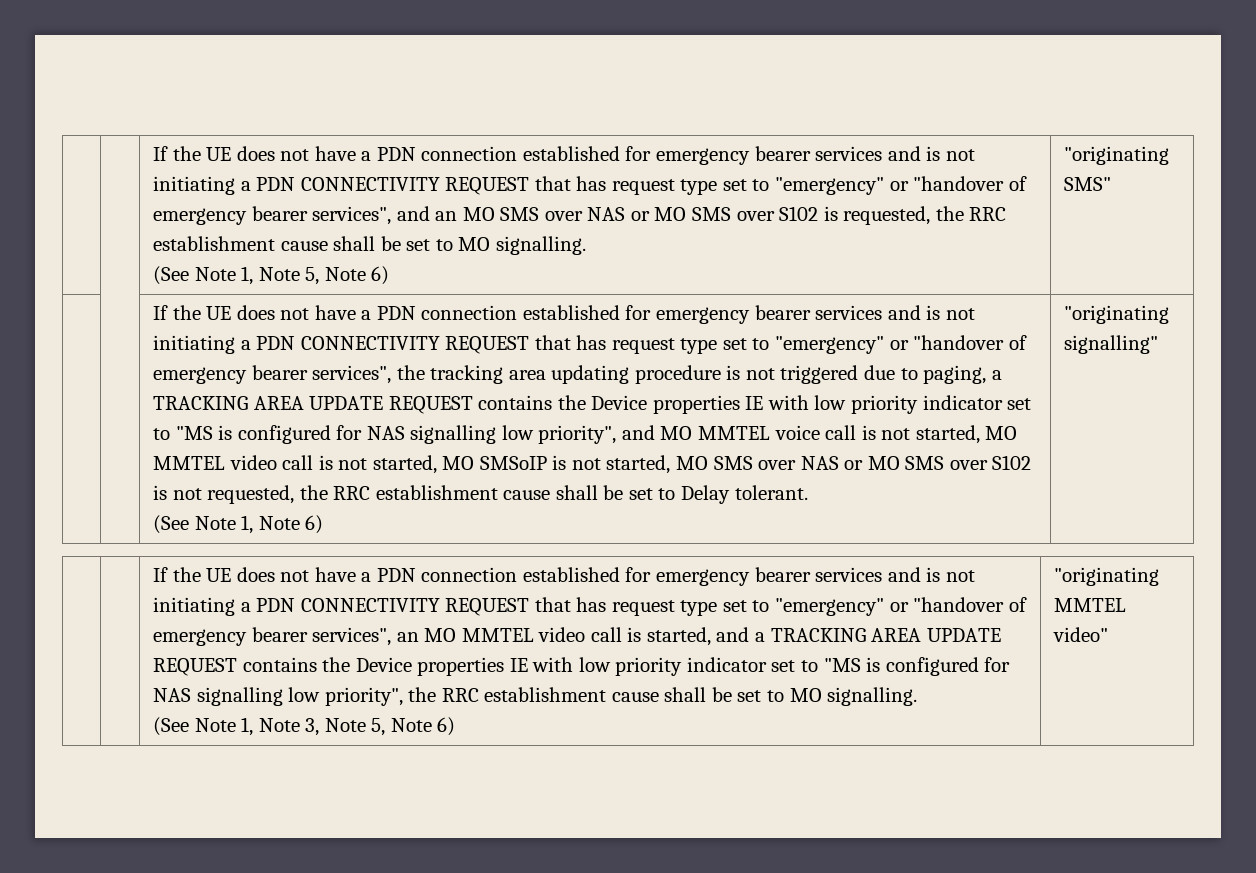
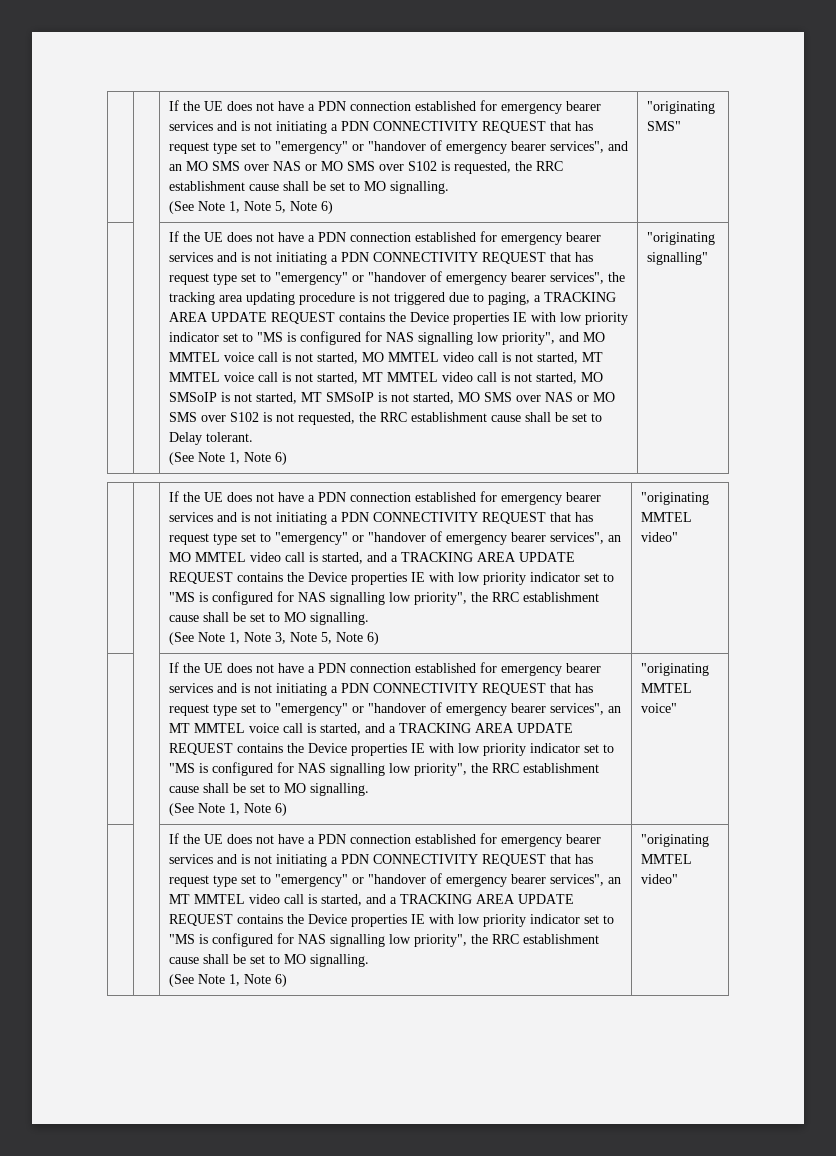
(437, 464) none -> [581,352,603,362] [168,372,577,384] MT MMTEL voice call is not started, MT MMTEL video call is not started,
(671, 464) none -> [300,392,454,404] MT SMSoIP is not started,
(1109, 634) none -> [168,662,601,676] [168,683,593,696] [168,702,621,716] [168,723,573,735] [168,743,614,756] [168,762,599,776] [168,783,369,796] [168,803,287,816] [640,663,709,676] [640,683,692,693] [640,703,677,713] [168,833,601,847] [168,854,593,867] [168,873,621,887] [168,894,574,906] [168,914,614,927] [168,933,599,947] [168,954,369,967] [168,974,287,987] [640,834,709,847] [640,854,692,864] [640,874,678,884] // | | If the UE does not have a PDN connection established for emergency bearer services and is not initiating a PDN CONNECTIVITY REQUEST that has request type set to "emergency" or "handover of emergency bearer services", an MT MMTEL voice call is started, and a TRACKING AREA UPDATE REQUEST contains the Device properties IE with low priority indicator set to "MS is configured for NAS signalling low priority", the RRC establishment cause shall be set to MO signalling. // (See Note 1, Note 6) | "originating MMTEL voice" // | | If the UE does not have a PDN connection established for emergency bearer services and is not initiating a PDN CONNECTIVITY REQUEST that has request type set to "emergency" or "handover of emergency bearer services", an MT MMTEL video call is started, and a TRACKING AREA UPDATE REQUEST contains the Device properties IE with low priority indicator set to "MS is configured for NAS signalling low priority", the RRC establishment cause shall be set to MO signalling. // (See Note 1, Note 6) | "originating MMTEL video"

